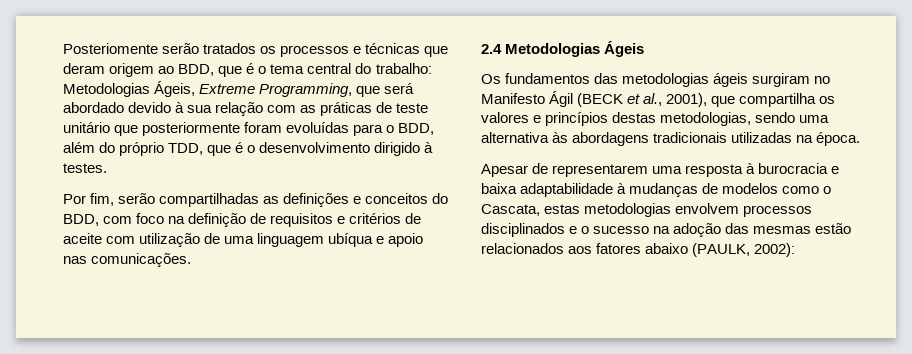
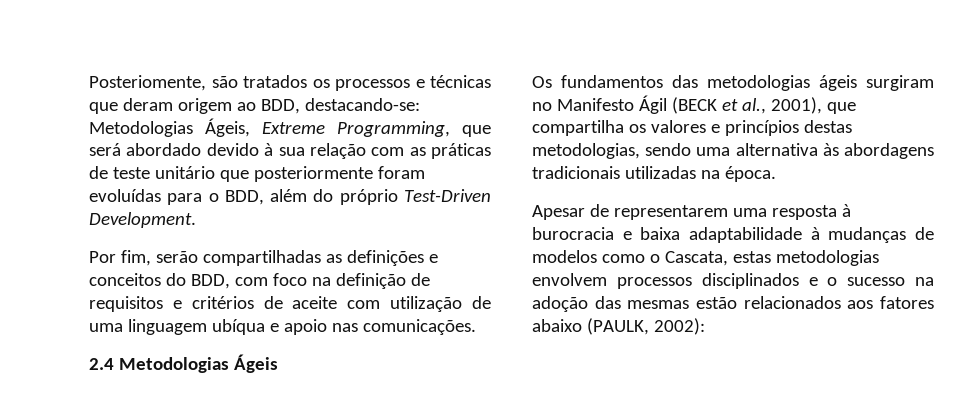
[63,43,200,54] Posteriomente serão -> [89,75,238,91] Posteriomente, são
[218,63,432,77] que é o tema central do trabalho: -> [304,98,420,111] destacando-se:
[168,142,434,156] [63,163,107,173] TDD, que é o desenvolvimento dirigido à testes. -> [403,189,491,202] [89,212,196,228] Test-Driven Development.

